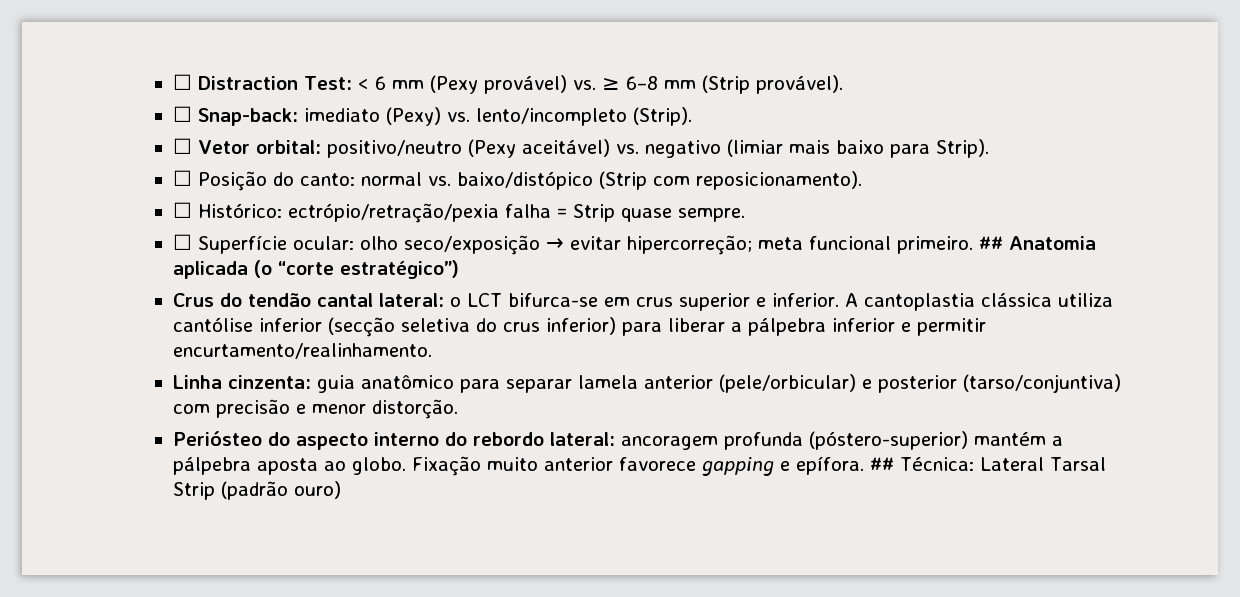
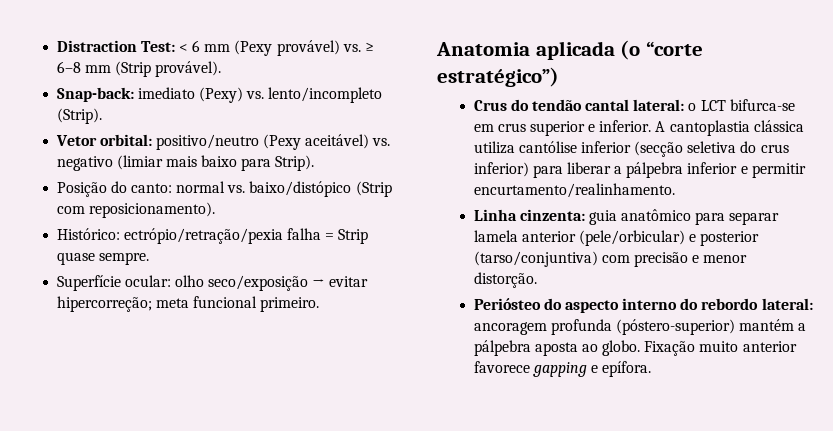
[173,74,193,90] ☐ -> (56, 46) none
[173,106,193,122] ☐ -> (222, 69) none
[173,138,193,154] ☐ -> (102, 116) none
[173,170,193,186] ☐ -> (315, 163) none
[173,202,193,218] ☐ -> (215, 210) none
[173,234,193,250] ☐ -> (149, 258) none
[979,236,1004,250] ## -> (320, 304) //
[870,457,1107,471] [173,481,342,500] ## Técnica: Lateral Tarsal Strip (padrão ouro) -> (652, 369) none

